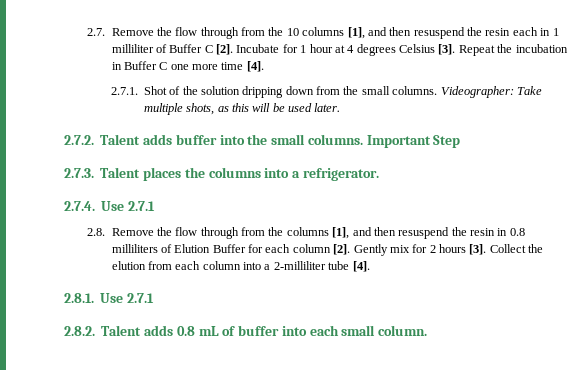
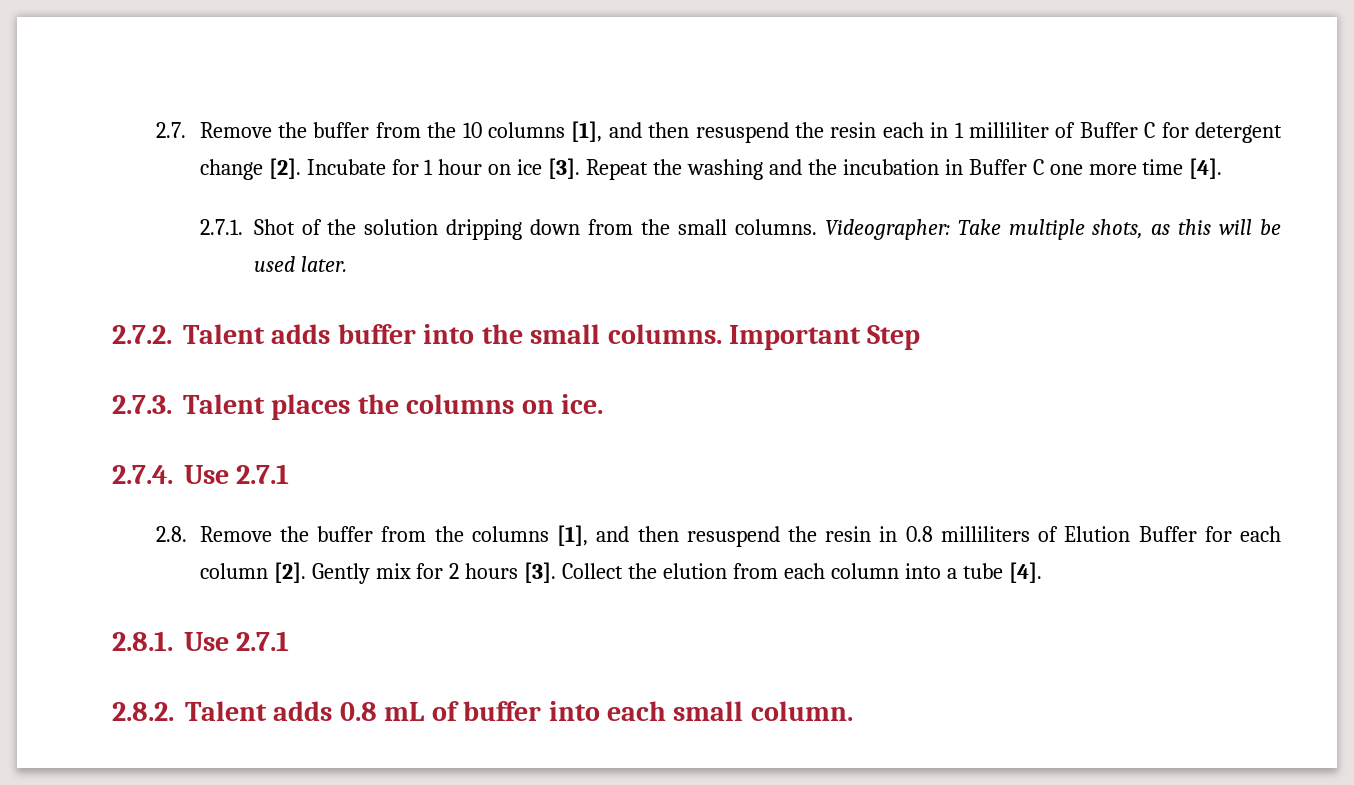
[175,27,239,39] flow through -> [313,122,370,138] buffer
(213, 49) none -> [1161,122,1283,143] [199,159,263,180] for detergent change
[334,44,495,56] at 4 degrees Celsius [3]. Repeat -> [488,158,802,180] on ice [3]. Repeat the washing and
[264,168,379,181] into a refrigerator. -> [521,394,604,414] on ice.
[175,227,239,239] flow through -> [317,526,374,542] buffer
[273,261,326,270] 2-milliliter -> (957, 573) none

